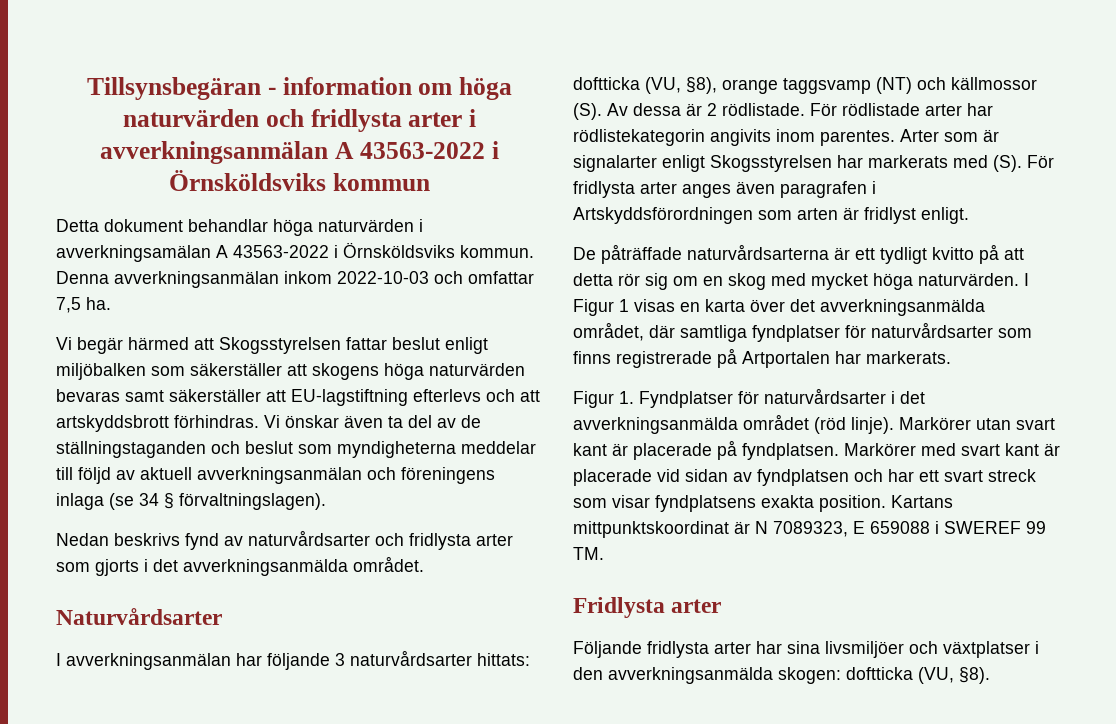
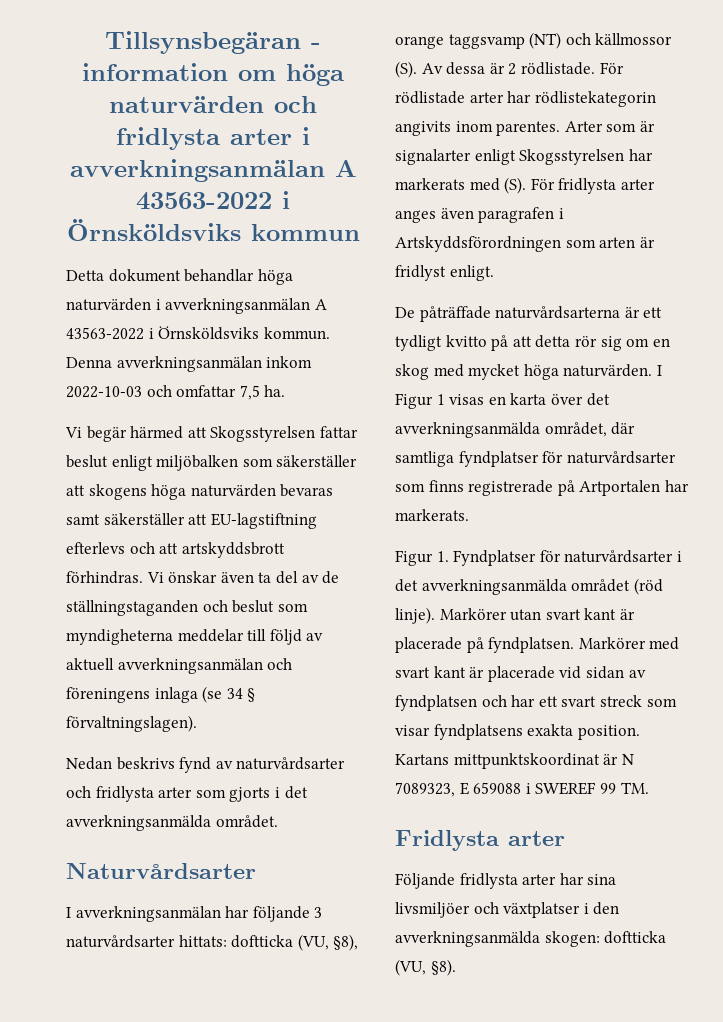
[56,245,211,262] avverkningsamälan -> [165,298,311,314] avverkningsanmälan

